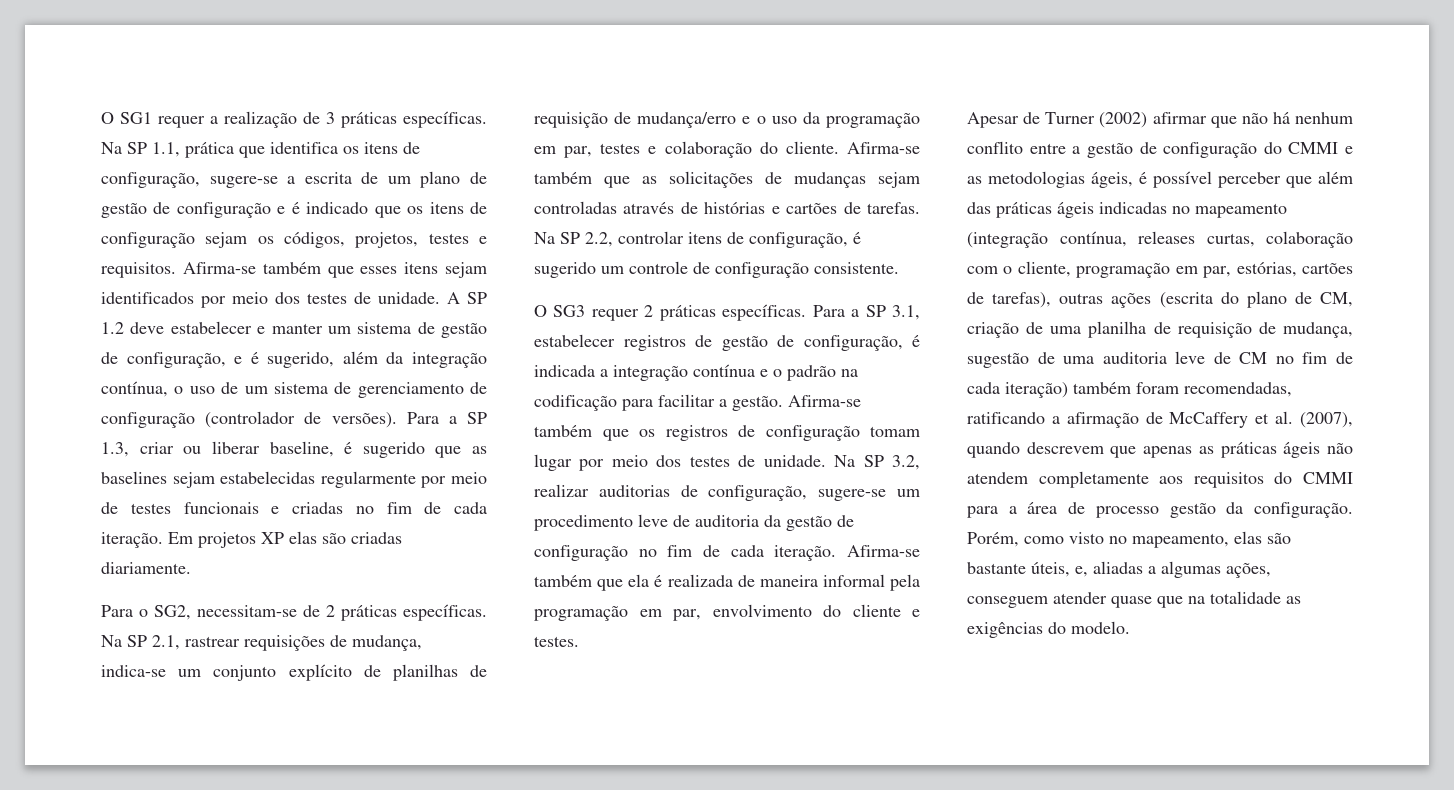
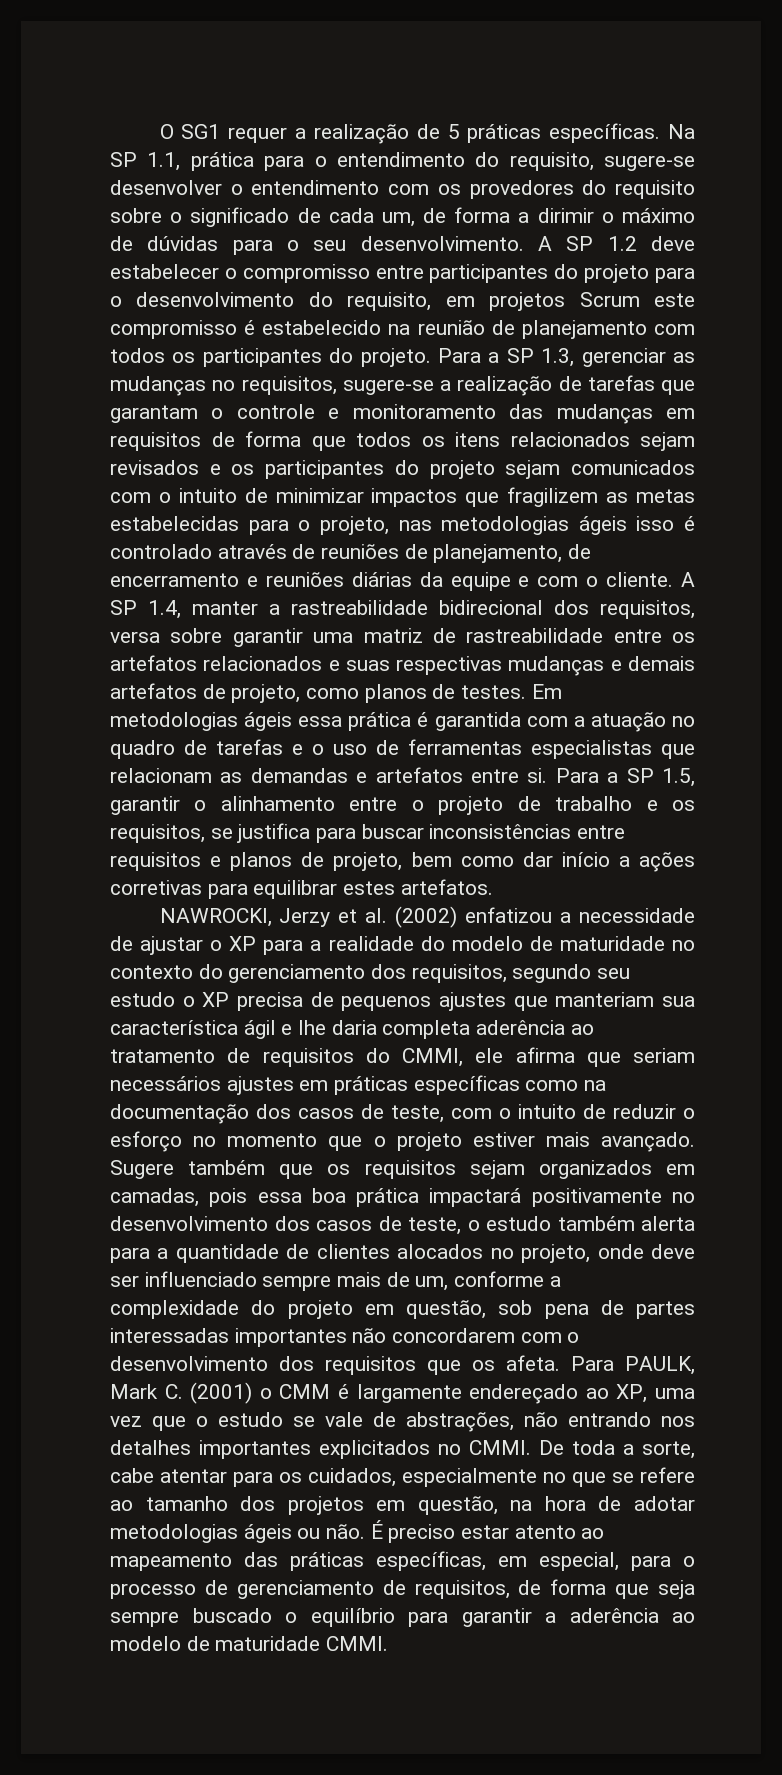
[326,112,335,124] 3 -> [447,124,460,139] 5
[239,142,420,158] [101,171,487,188] [101,202,488,218] [101,232,487,248] [101,262,487,278] [101,292,440,308] que identifica os itens de configuração, sugere-se a escrita de um plano de gestão de configuração e é indicado que os itens de configuração sejam os códigos, projetos, testes e requisitos. Afirma-se também que esses itens sejam identificados por meio dos testes de unidade. -> [264,152,695,171] [110,180,695,199] [110,207,695,227] [110,236,524,255] para o entendimento do requisito, sugere-se desenvolver o entendimento com os provedores do requisito sobre o significado de cada um, de forma a dirimir o máximo de dúvidas para o seu desenvolvimento.
[257,322,487,338] [101,351,487,368] [101,381,487,398] [101,411,488,428] [101,441,487,458] [101,471,487,488] [101,502,487,514] [101,531,402,548] [101,562,191,574] [101,604,487,621] [101,635,422,651] [101,664,488,681] [534,112,920,128] [534,141,920,158] [534,171,920,188] [534,201,920,214] [534,231,861,248] [534,261,899,278] [534,304,920,321] [534,334,920,351] [534,364,858,381] [534,394,861,411] [534,425,920,441] [534,454,920,471] [534,484,920,501] [534,514,854,531] [534,545,920,561] [534,574,920,591] [534,604,920,621] [534,636,579,647] [967,112,1353,128] [967,141,1353,158] [967,171,1353,188] [967,202,1287,218] [967,231,1353,248] [967,261,1353,278] [967,291,1353,308] [967,321,1353,338] [967,351,1353,368] [967,382,1292,398] [967,411,1353,428] [967,442,1353,458] [967,471,1353,488] [967,502,1353,518] [967,531,1291,548] [967,561,1271,578] [967,591,1301,608] [967,621,1130,638] e manter um sistema de gestão de configuração, e é sugerido, além da integração contínua, o uso de um sistema de gerenciamento de configuração (controlador de versões). Para a SP 1.3, criar ou liberar baseline, é sugerido que as baselines sejam estabelecidas regularmente por meio de testes funcionais e criadas no fim de cada iteração. Em projetos XP elas são criadas diariamente. // Para o SG2, necessitam-se de 2 práticas específicas. Na SP 2.1, rastrear requisições de mudança, indica-se um conjunto explícito de planilhas de requisição de mudança/erro e o uso da programação em par, testes e colaboração do cliente. Afirma-se também que as solicitações de mudanças sejam controladas através de histórias e cartões de tarefas. Na SP 2.2, controlar itens de configuração, é sugerido um controle de configuração consistente. // O SG3 requer 2 práticas específicas. Para a SP 3.1, estabelecer registros de gestão de configuração, é indicada a integração contínua e o padrão na codificação para facilitar a gestão. Afirma-se também que os registros de configuração tomam lugar por meio dos testes de unidade. Na SP 3.2, realizar auditorias de configuração, sugere-se um procedimento leve de auditoria da gestão de configuração no fim de cada iteração. Afirma-se também que ela é realizada de maneira informal pela programação em par, envolvimento do cliente e testes. // Apesar de Turner (2002) afirmar que não há nenhum conflito entre a gestão de configuração do CMMI e as metodologias ágeis, é possível perceber que além das práticas ágeis indicadas no mapeamento (integração contínua, releases curtas, colaboração com o cliente, programação em par, estórias, cartões de tarefas), outras ações (escrita do plano de CM, criação de uma planilha de requisição de mudança, sugestão de uma auditoria leve de CM no fim de cada iteração) também foram recomendadas, ratificando a afirmação de McCaffery et al. (2007), quando descrevem que apenas as práticas ágeis não atendem completamente aos requisitos do CMMI para a área de processo gestão da configuração. Porém, como visto no mapeamento, elas são bastante úteis, e, aliadas a algumas ações, conseguem atender quase que na totalidade as exigências do modelo. -> [224,264,695,283] [110,292,695,311] [110,320,695,339] [110,348,695,367] [110,375,695,396] [110,404,695,424] [110,431,695,451] [110,460,695,479] [110,487,696,507] [110,516,695,535] [110,544,592,563] [110,572,695,591] [110,600,695,619] [110,628,695,647] [110,655,695,676] [110,683,562,703] [110,712,695,732] [110,739,695,759] [110,767,695,787] [110,796,695,815] [110,823,626,843] [110,852,696,872] [110,879,493,899] [159,906,695,928] [110,936,695,955] [110,964,631,983] [110,992,695,1011] [110,1020,594,1039] [110,1047,695,1067] [110,1075,607,1095] [110,1104,695,1124] [110,1131,695,1152] [110,1160,695,1179] [110,1188,695,1207] [110,1216,695,1235] [110,1244,696,1263] [110,1271,561,1291] [110,1300,695,1319] [110,1328,580,1347] [110,1355,695,1375] [110,1382,696,1404] [110,1412,695,1432] [110,1440,695,1459] [110,1467,695,1487] [110,1496,695,1515] [110,1520,605,1543] [110,1551,695,1571] [110,1579,695,1599] [110,1608,695,1627] [110,1636,389,1651] o compromisso entre participantes do projeto para o desenvolvimento do requisito, em projetos Scrum este compromisso é estabelecido na reunião de planejamento com todos os participantes do projeto. Para a SP 1.3, gerenciar as mudanças no requisitos, sugere-se a realização de tarefas que garantam o controle e monitoramento das mudanças em requisitos de forma que todos os itens relacionados sejam revisados e os participantes do projeto sejam comunicados com o intuito de minimizar impactos que fragilizem as metas estabelecidas para o projeto, nas metodologias ágeis isso é controlado através de reuniões de planejamento, de encerramento e reuniões diárias da equipe e com o cliente. A SP 1.4, manter a rastreabilidade bidirecional dos requisitos, versa sobre garantir uma matriz de rastreabilidade entre os artefatos relacionados e suas respectivas mudanças e demais artefatos de projeto, como planos de testes. Em metodologias ágeis essa prática é garantida com a atuação no quadro de tarefas e o uso de ferramentas especialistas que relacionam as demandas e artefatos entre si. Para a SP 1.5, garantir o alinhamento entre o projeto de trabalho e os requisitos, se justifica para buscar inconsistências entre requisitos e planos de projeto, bem como dar início a ações corretivas para equilibrar estes artefatos. // NAWROCKI, Jerzy et al. (2002) enfatizou a necessidade de ajustar o XP para a realidade do modelo de maturidade no contexto do gerenciamento dos requisitos, segundo seu estudo o XP precisa de pequenos ajustes que manteriam sua característica ágil e lhe daria completa aderência ao tratamento de requisitos do CMMI, ele afirma que seriam necessários ajustes em práticas específicas como na documentação dos casos de teste, com o intuito de reduzir o esforço no momento que o projeto estiver mais avançado. Sugere também que os requisitos sejam organizados em camadas, pois essa boa prática impactará positivamente no desenvolvimento dos casos de teste, o estudo também alerta para a quantidade de clientes alocados no projeto, onde deve ser influenciado sempre mais de um, conforme a complexidade do projeto em questão, sob pena de partes interessadas importantes não concordarem com o desenvolvimento dos requisitos que os afeta. Para PAULK, Mark C. (2001) o CMM é largamente endereçado ao XP, uma vez que o estudo se vale de abstrações, não entrando nos detalhes importantes explicitados no CMMI. De toda a sorte, cabe atentar para os cuidados, especialmente no que se refere ao tamanho dos projetos em questão, na hora de adotar metodologias ágeis ou não. É preciso estar atento ao mapeamento das práticas específicas, em especial, para o processo de gerenciamento de requisitos, de forma que seja sempre buscado o equilíbrio para garantir a aderência ao modelo de maturidade CMMI.

